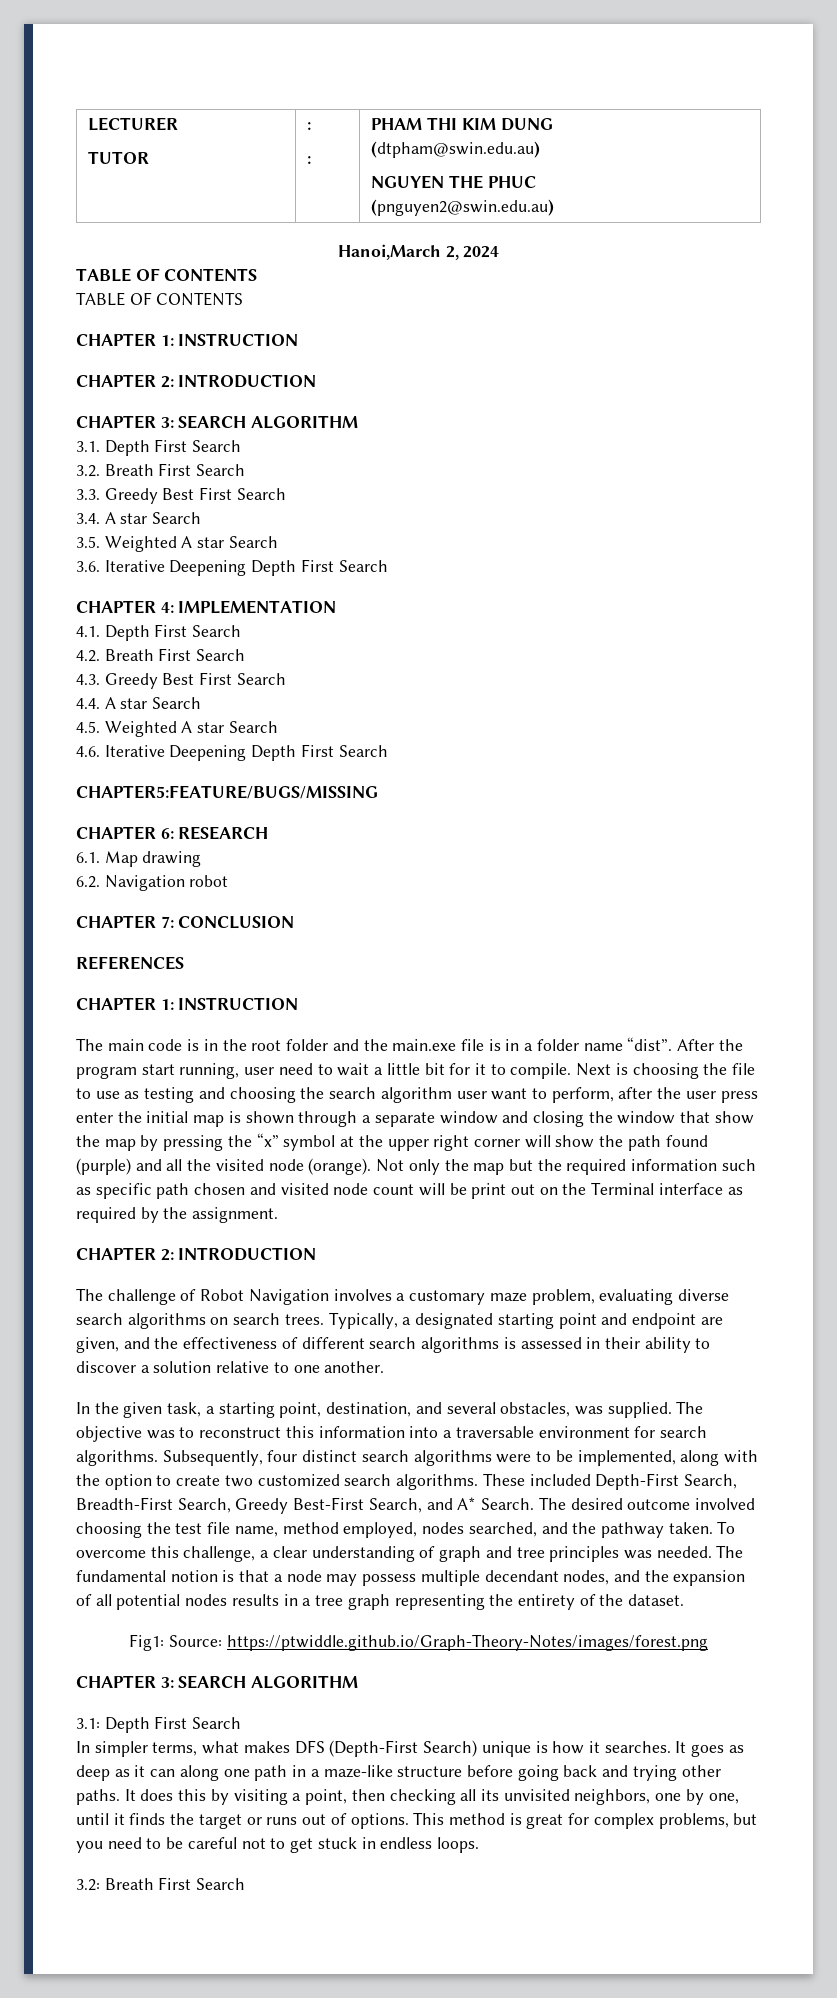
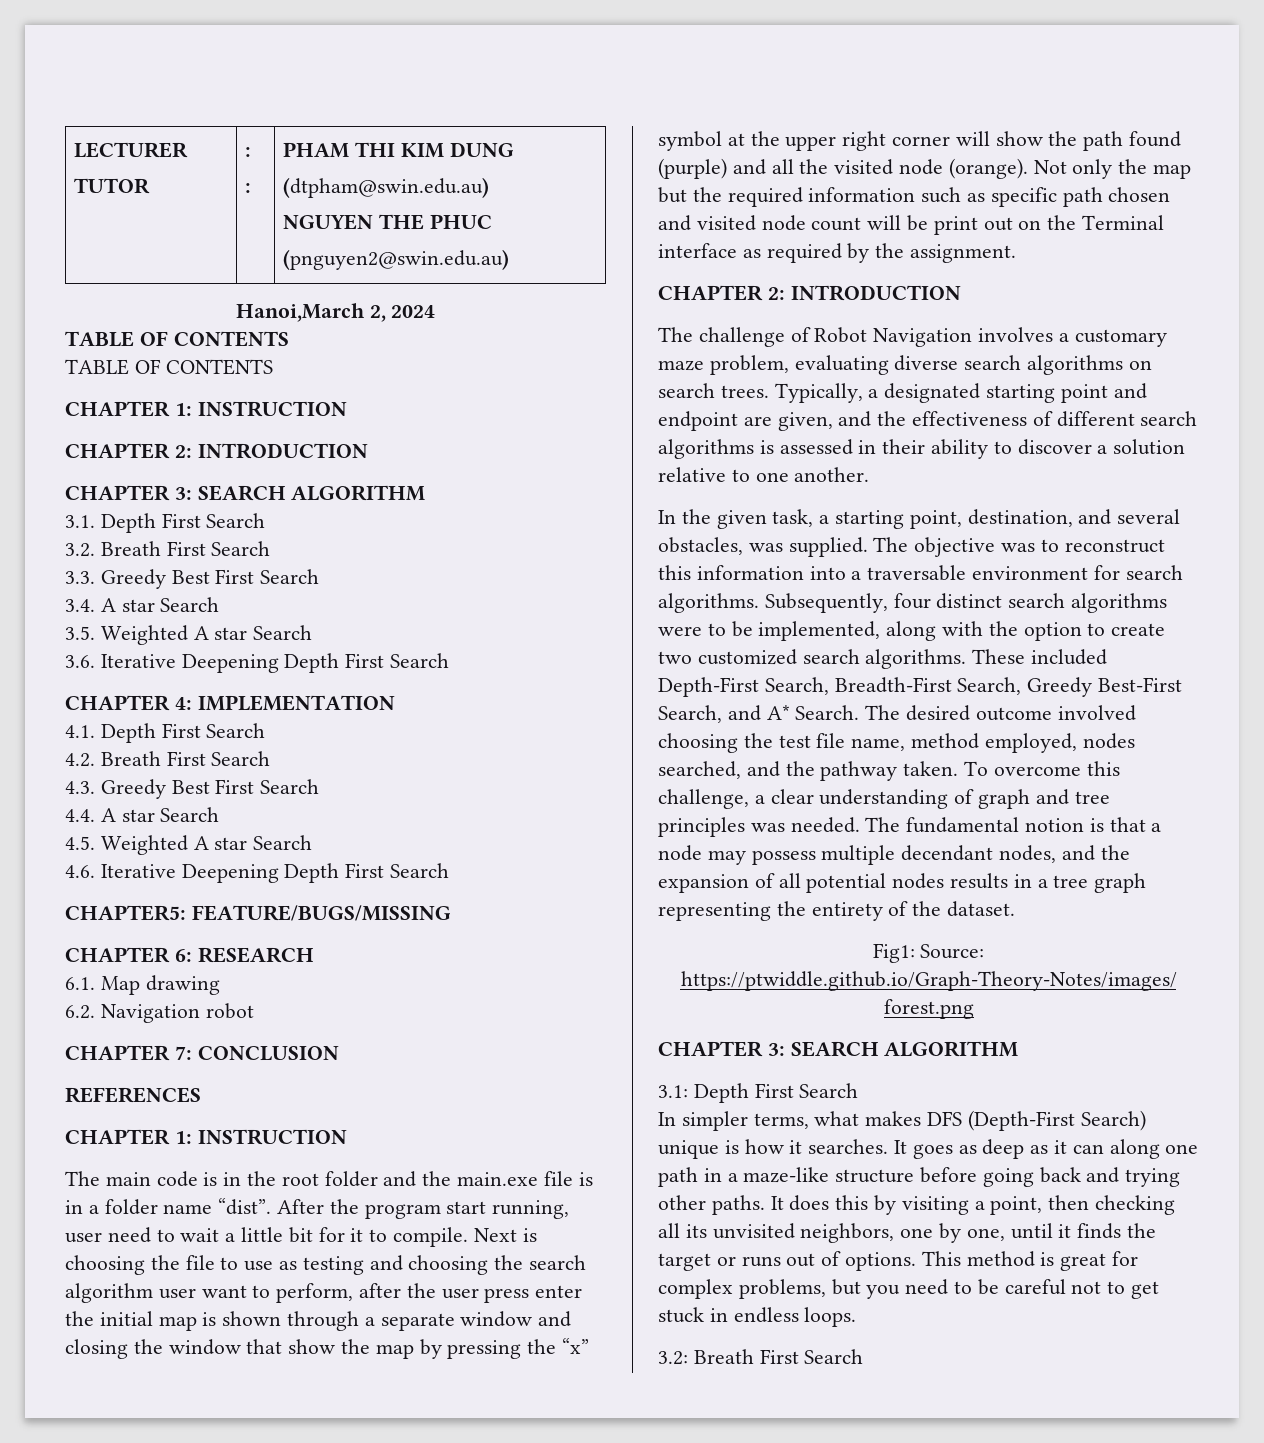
[76,785,378,799] CHAPTER5:FEATURE/BUGS/MISSING -> [65,905,451,921] CHAPTER5: FEATURE/BUGS/MISSING

